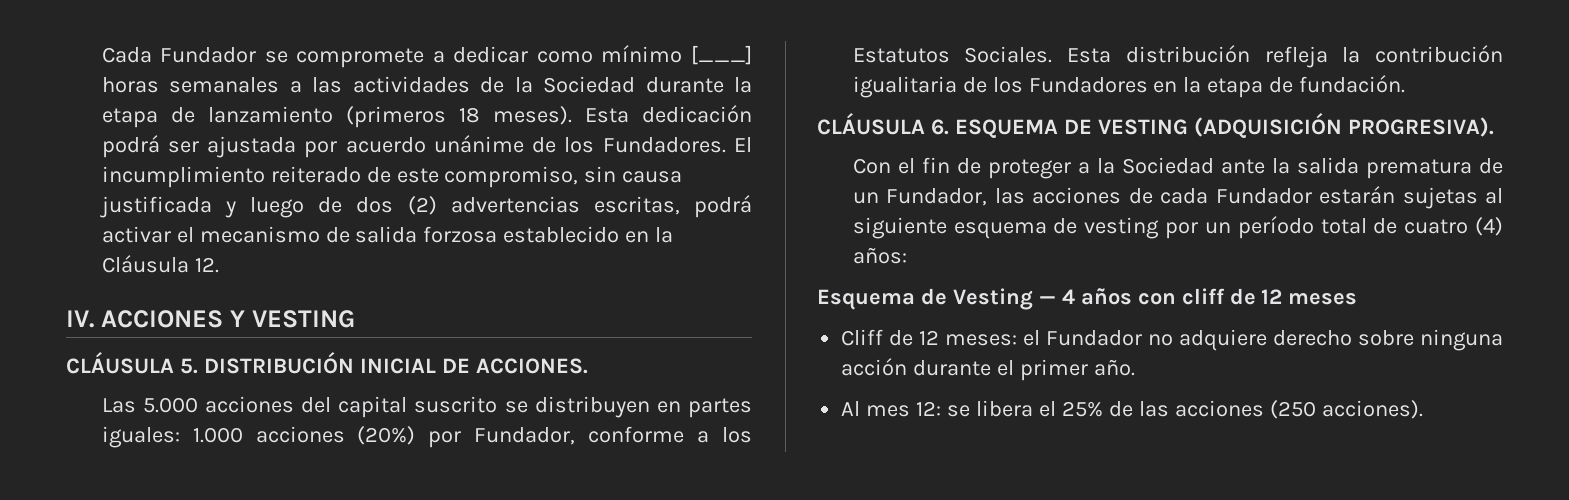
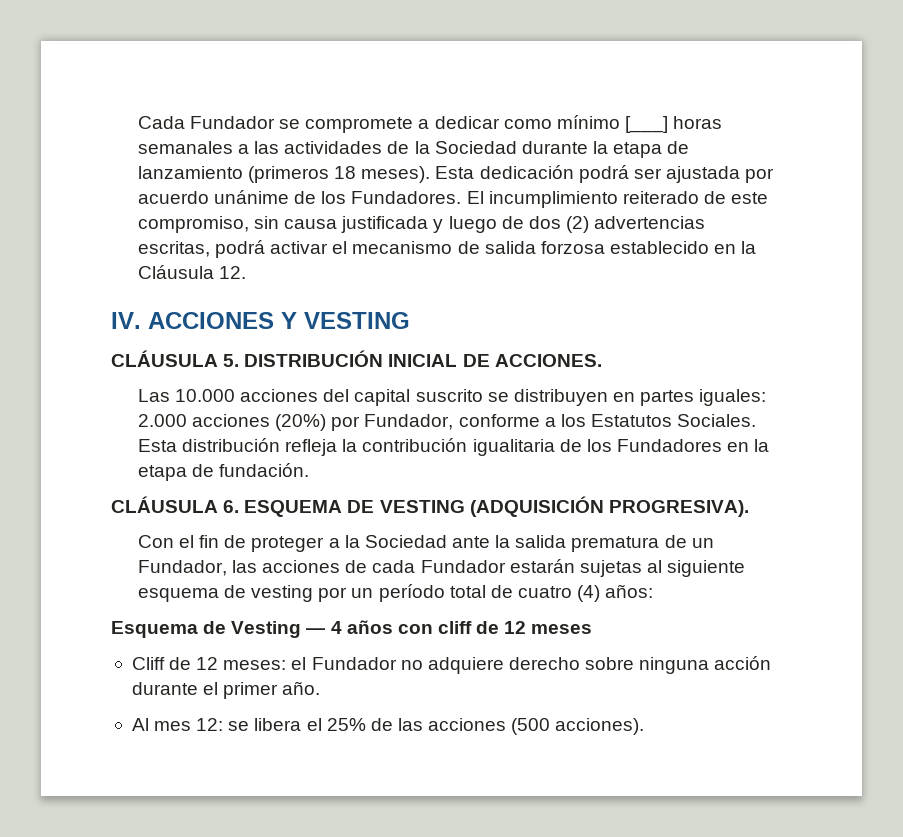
[142,397,198,413] 5.000 -> [175,389,236,402] 10.000
[192,427,243,443] 1.000 -> [137,414,187,427] 2.000
[1269,400,1316,419] (250 -> [511,718,551,735] (500

